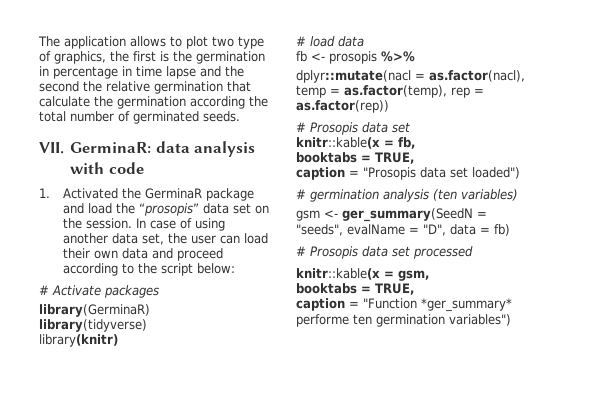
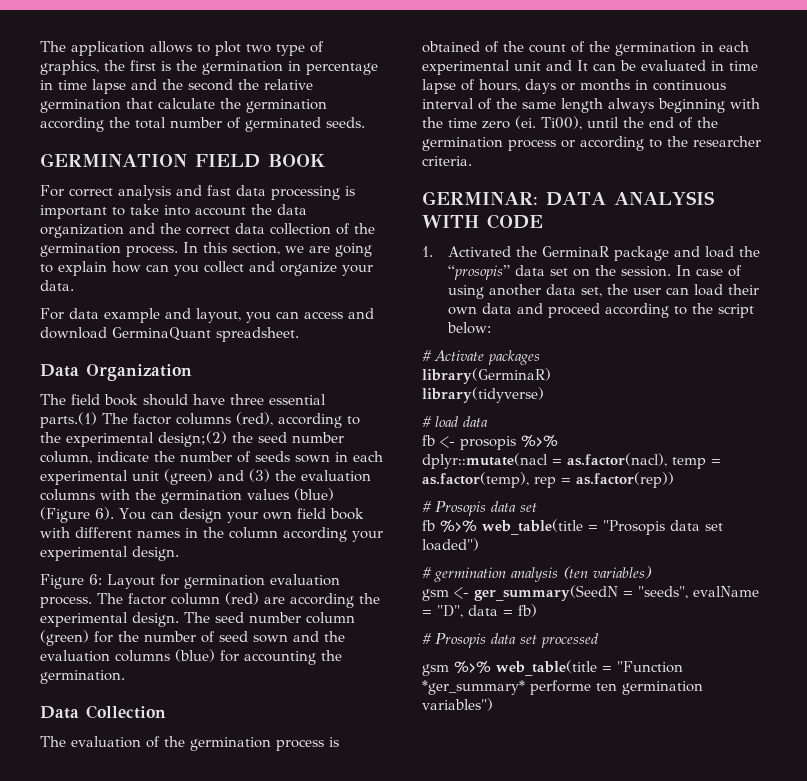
[39,141,256,157] [70,162,144,174] VII. GerminaR: data analysis with code -> [40,153,326,168] [40,185,355,200] [40,204,307,219] [40,223,375,238] [40,242,372,257] [40,261,373,276] [40,280,74,291] [40,308,374,323] [40,327,299,342] [40,364,192,381] [40,394,326,406] [40,412,360,428] [40,431,344,447] [40,451,383,464] [40,469,371,485] [40,488,334,504] [40,507,364,523] [40,527,383,542] [40,546,179,561] [40,574,340,589] [40,592,380,608] [40,612,355,627] [40,630,345,646] [40,649,342,665] [40,670,125,684] [40,705,166,719] [40,736,339,751] [422,41,749,56] [422,60,758,75] [422,79,726,94] [422,98,760,113] [422,116,718,130] [422,136,761,151] [422,156,472,166] [422,191,715,206] [422,214,543,229] GERMINATION FIELD BOOK // For correct analysis and fast data processing is important to take into account the data organization and the correct data collection of the germination process. In this section, we are going to explain how can you collect and organize your data. // For data example and layout, you can access and download GerminaQuant spreadsheet. // Data Organization // The field book should have three essential parts.(1) The factor columns (red), according to the experimental design;(2) the seed number column, indicate the number of seeds sown in each experimental unit (green) and (3) the evaluation columns with the germination values (blue) (Figure 6). You can design your own field book with different names in the column according your experimental design. // Figure 6: Layout for germination evaluation process. The factor column (red) are according the experimental design. The seed number column (green) for the number of seed sown and the evaluation columns (blue) for accounting the germination. // Data Collection // The evaluation of the germination process is obtained of the count of the germination in each experimental unit and It can be evaluated in time lapse of hours, days or months in continuous interval of the same length always beginning with the time zero (ei. Ti00), until the end of the germination process or according to the researcher criteria. // GERMINAR: DATA ANALYSIS WITH CODE
[39,334,118,347] // library(knitr) -> (544, 395) none
[296,137,415,149] [296,152,414,164] [296,167,345,180] knitr::kable(x = fb, // booktabs = TRUE, // caption -> [422,519,583,535] fb %>% web_table(title
[296,268,429,281] [296,283,414,295] [296,298,345,311] knitr::kable(x = gsm, // booktabs = TRUE, // caption -> [422,660,597,676] gsm %>% web_table(title

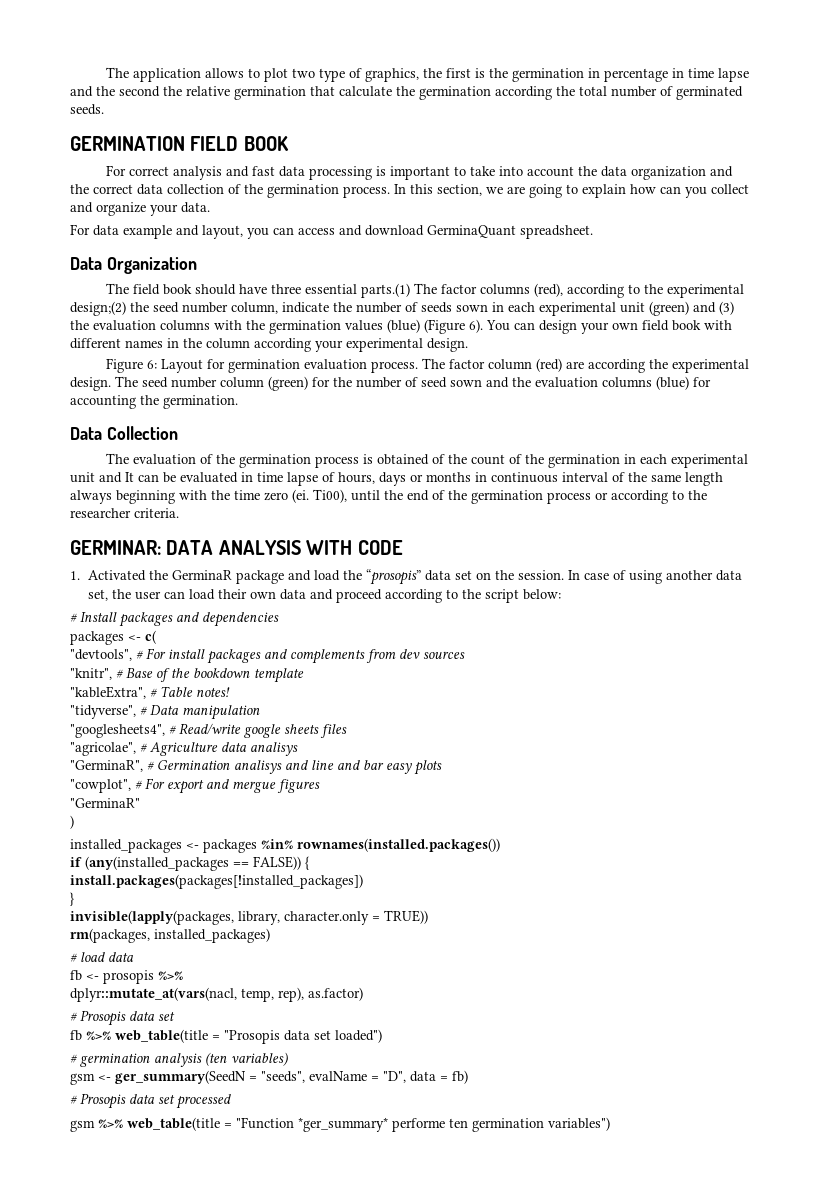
[434,350,540,365] [422,368,551,384] [422,387,544,403] Activate packages // library(GerminaR) // library(tidyverse) -> [80,612,279,627] [70,630,156,645] [70,648,465,664] [70,668,304,683] [70,686,230,699] [70,705,260,720] [70,723,347,738] [70,742,298,756] [70,760,442,775] [70,778,320,794] [70,798,140,808] [70,815,74,829] [70,838,500,853] [70,856,309,871] [70,874,363,889] [70,892,74,906] [70,910,428,925] [70,928,270,943] Install packages and dependencies // packages <- c( // "devtools", # For install packages and complements from dev sources // "knitr", # Base of the bookdown template // "kableExtra", # Table notes! // "tidyverse", # Data manipulation // "googlesheets4", # Read/write google sheets files // "agricolae", # Agriculture data analisys // "GerminaR", # Germination analisys and line and bar easy plots // "cowplot", # For export and mergue figures // "GerminaR" // ) // installed_packages <- packages %in% rownames(installed.packages()) // if (any(installed_packages == FALSE)) { // install.packages(packages[!installed_packages]) // } // invisible(lapply(packages, library, character.only = TRUE)) // rm(packages, installed_packages)
[422,453,721,469] [422,472,674,488] dplyr::mutate(nacl = as.factor(nacl), temp = as.factor(temp), rep = as.factor(rep)) -> [70,987,363,1002] dplyr::mutate_at(vars(nacl, temp, rep), as.factor)

